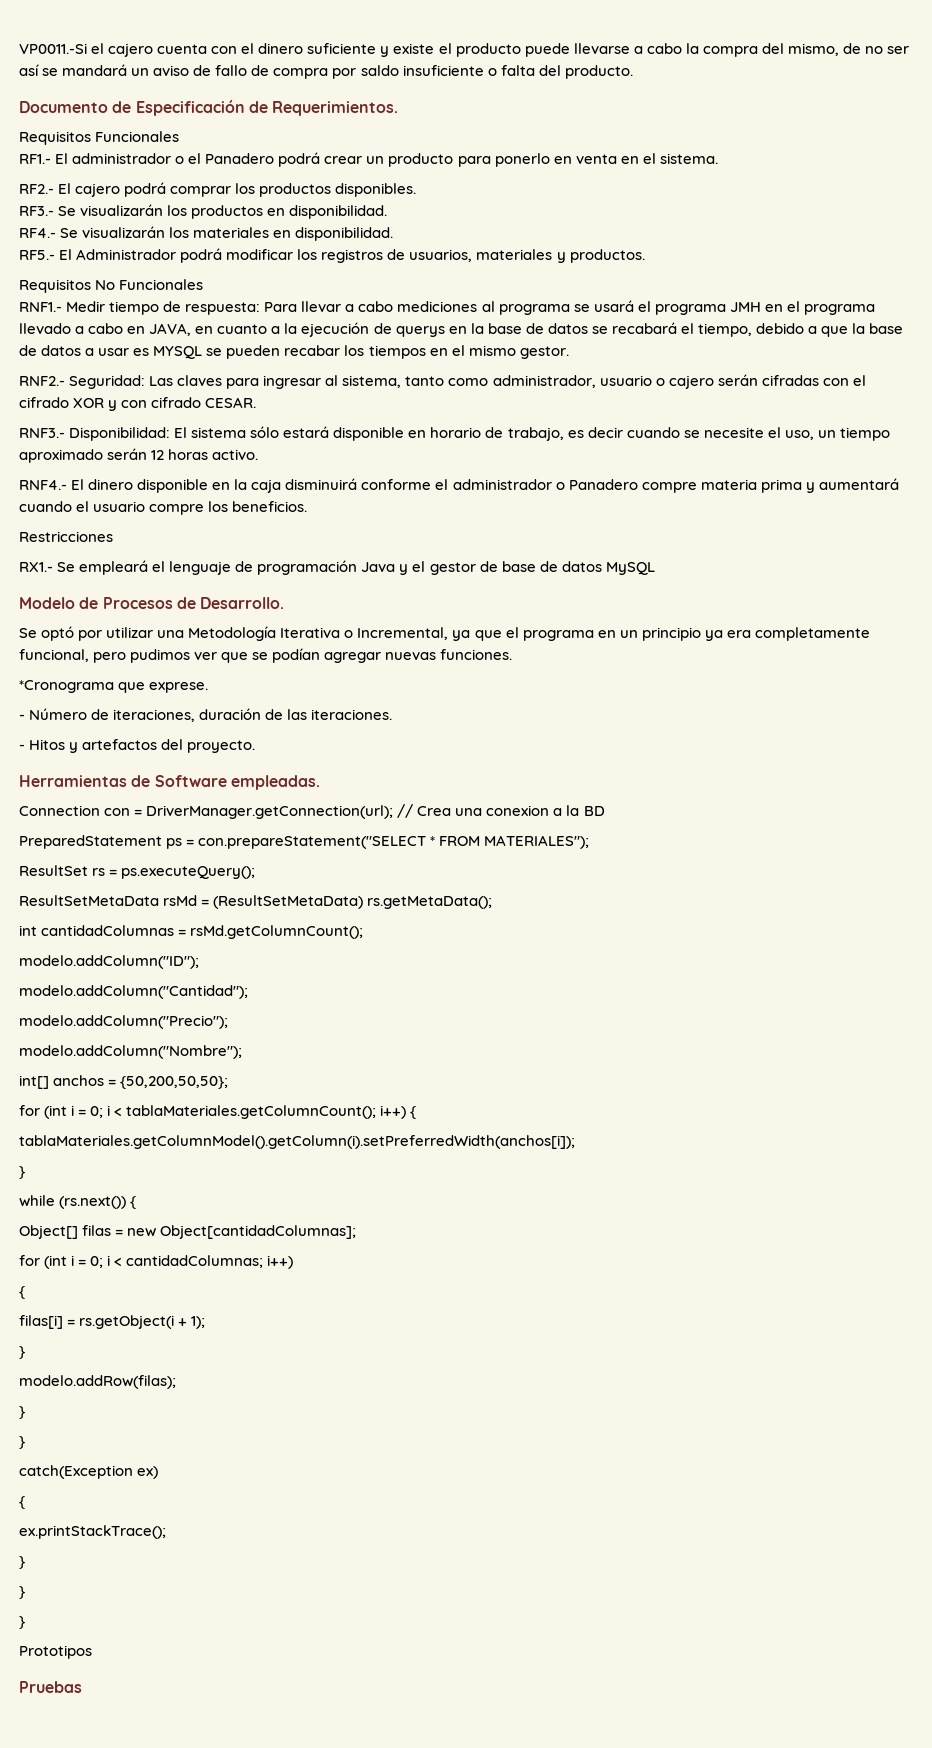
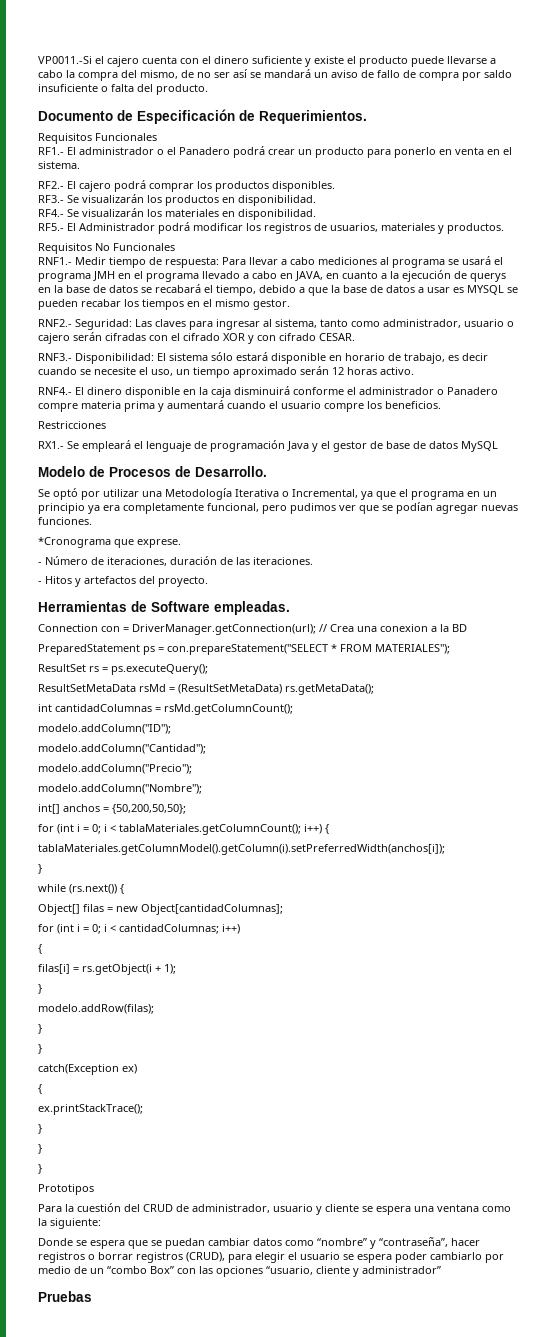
(92, 1652) none -> [38,1203,511,1215] [38,1218,101,1229] [38,1237,480,1249] [38,1252,504,1263] [38,1266,441,1277] // Para la cuestión del CRUD de administrador, usuario y cliente se espera una ventana como la siguiente: // Donde se espera que se puedan cambiar datos como “nombre” y “contraseña”, hacer registros o borrar registros (CRUD), para elegir el usuario se espera poder cambiarlo por medio de un “combo Box” con las opciones “usuario, cliente y administrador”

